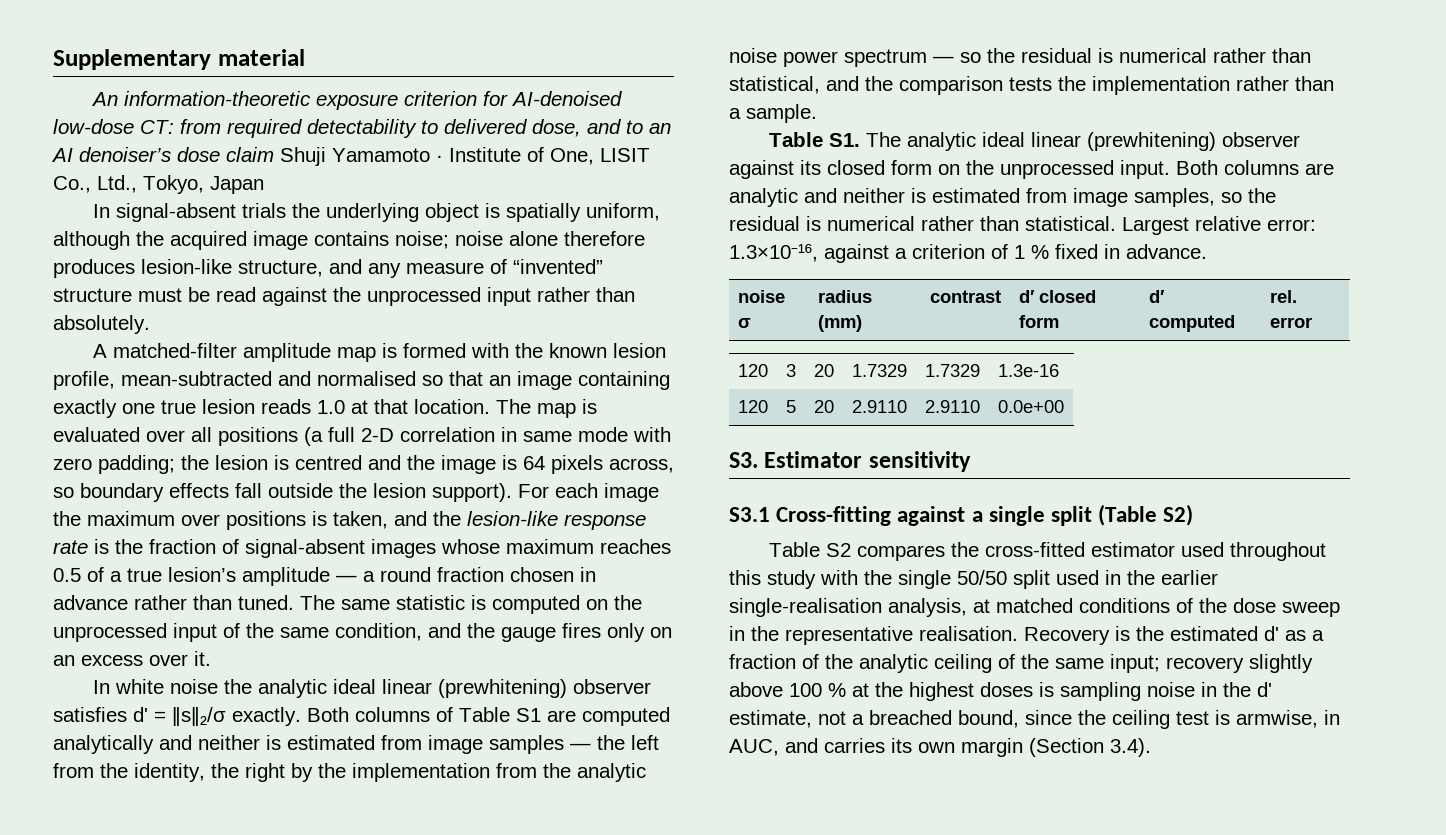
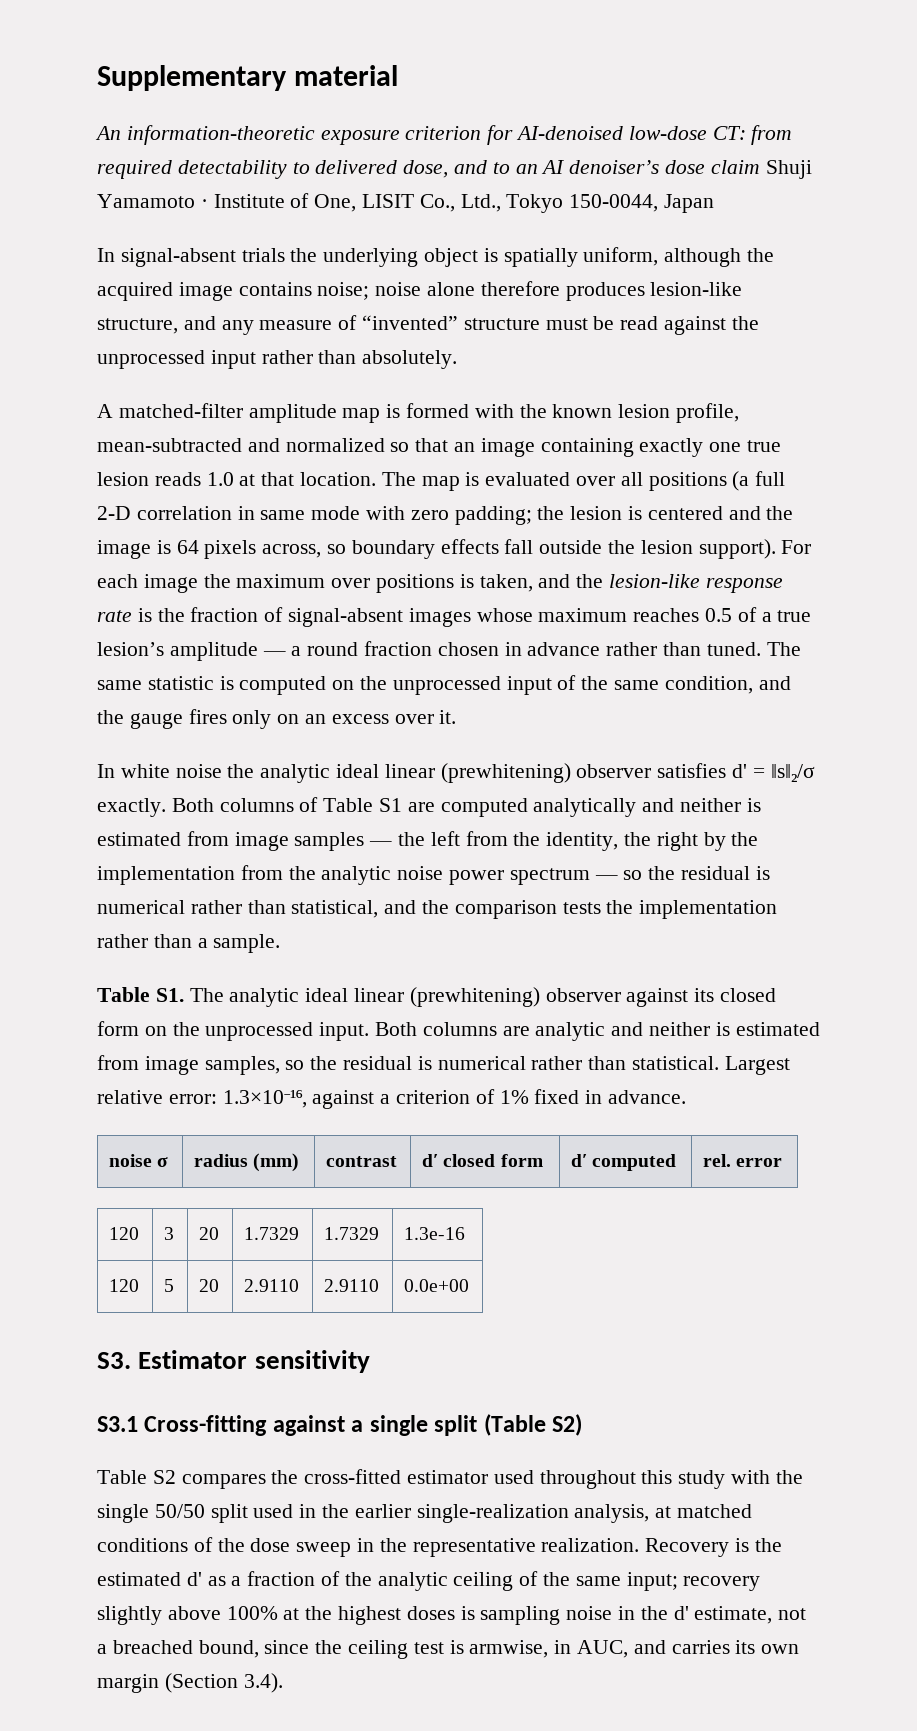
[143,175,204,194] Tokyo, -> [506,194,659,213] Tokyo 150-0044,
[317,371,416,386] normalised -> [285,438,385,452] normalized
[295,455,362,470] centred -> [647,506,723,520] centered
[1014,245,1049,259] 1 % -> [499,1090,529,1104] 1%
[729,598,882,617] single-realisation -> [416,1504,569,1523] single-realization
[919,626,1018,641] realisation. -> [541,1538,640,1552] realization.
[789,683,846,697] 100 % -> [226,1606,278,1620] 100%

